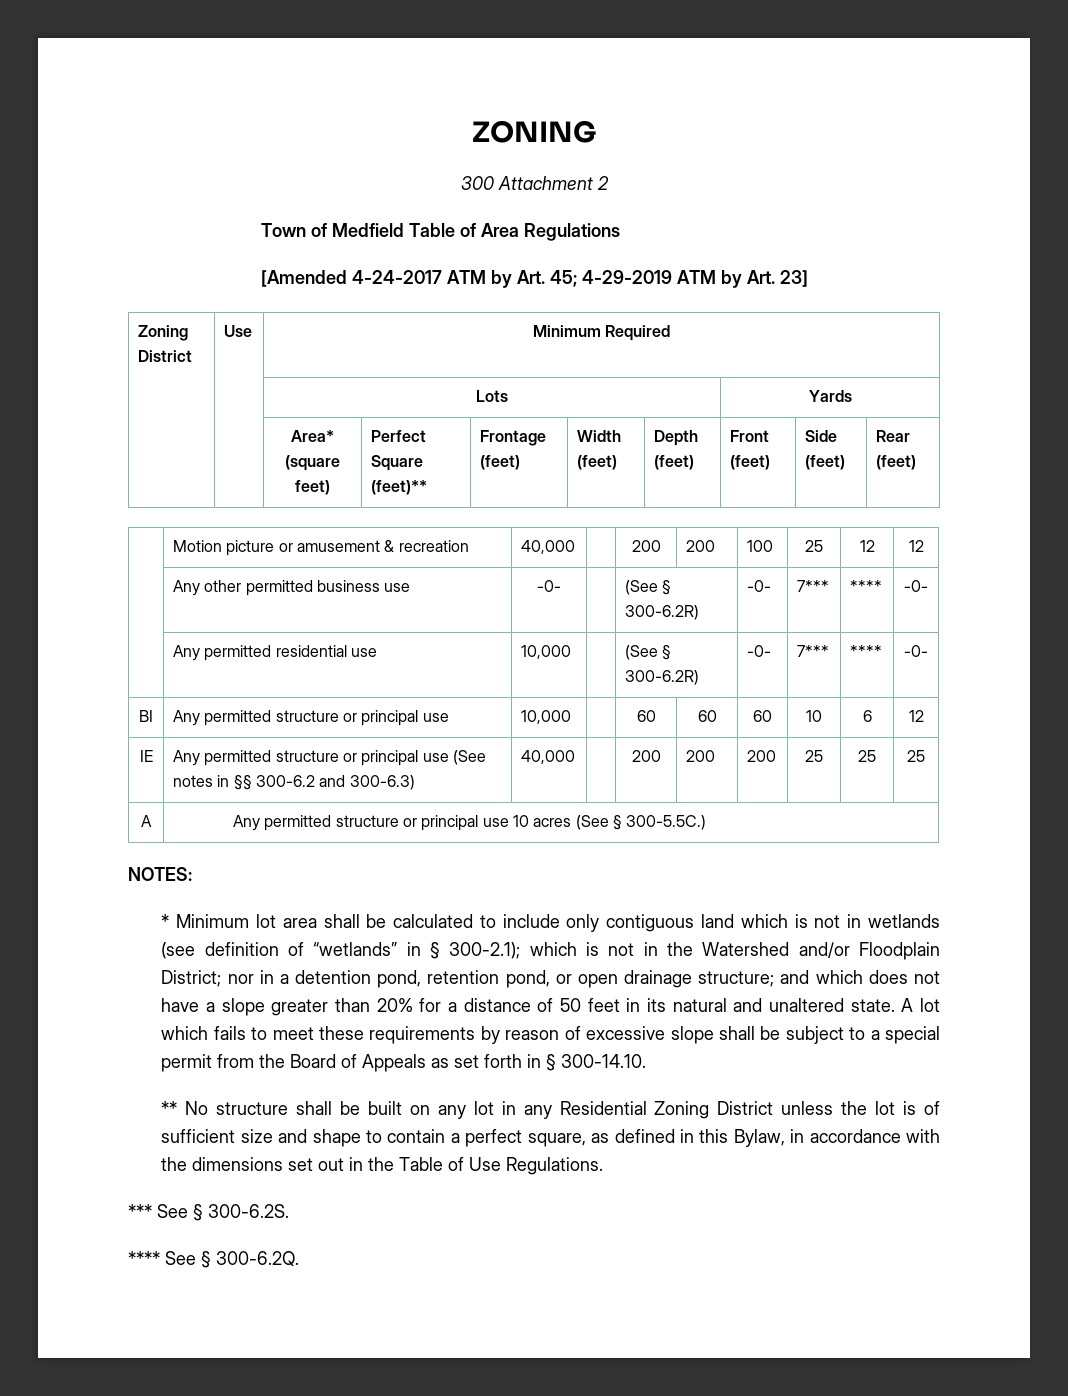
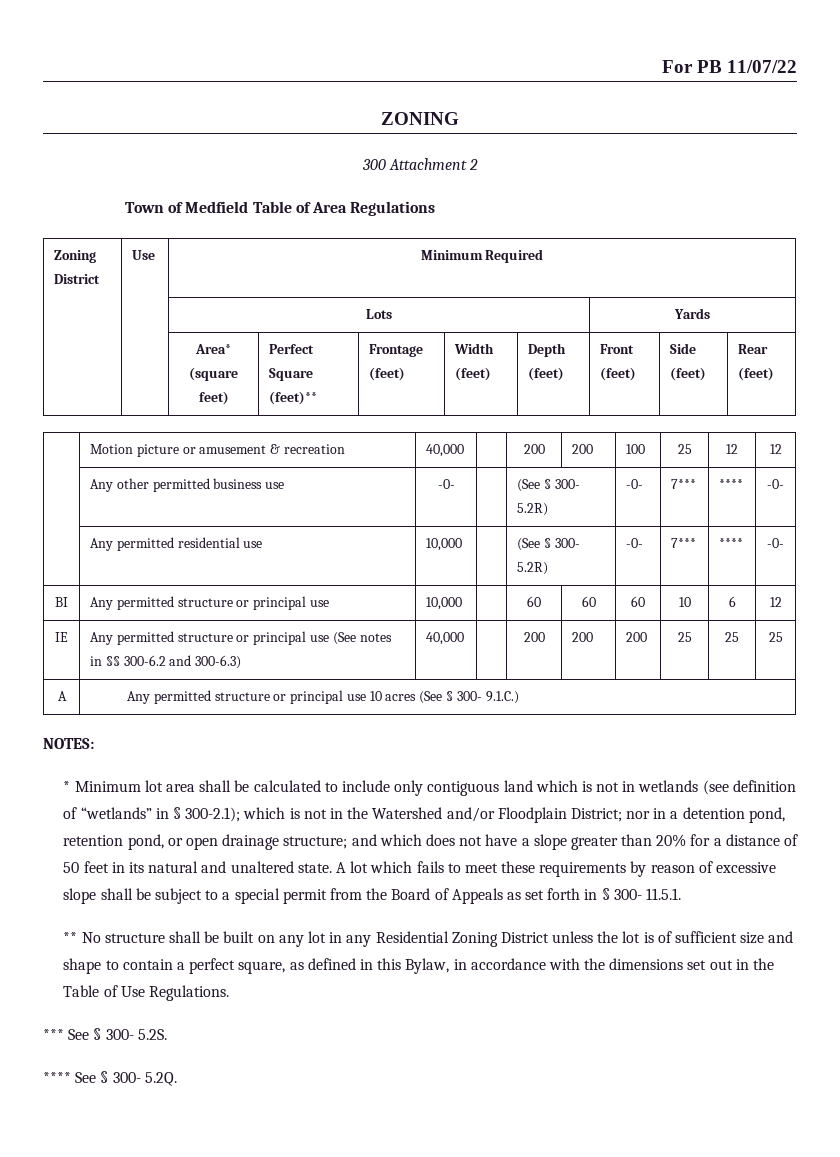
(472, 131) none -> [661,60,797,73] For PB 11/07/22 //
[260,270,808,288] // [Amended 4-24-2017 ATM by Art. 45; 4-29-2019 ATM by Art. 23] -> (436, 208) none
[625,605,700,620] 300-6.2R) -> [554,479,580,489] [517,503,549,516] 300- 5.2R)
[625,670,700,685] 300-6.2R) -> [554,538,580,548] [517,562,549,575] 300- 5.2R)
[626,815,707,830] 300-5.5C.) -> [456,691,519,704] 300- 9.1.C.)
[561,1054,647,1068] 300-14.10. -> [613,888,681,900] 300- 11.5.1.
[208,1204,289,1218] 300-6.2S. -> [105,1029,167,1040] 300- 5.2S.
[216,1251,299,1267] 300-6.2Q. -> [112,1072,177,1086] 300- 5.2Q.

